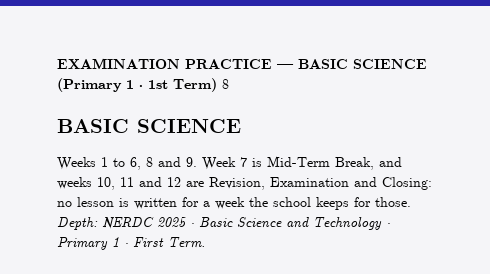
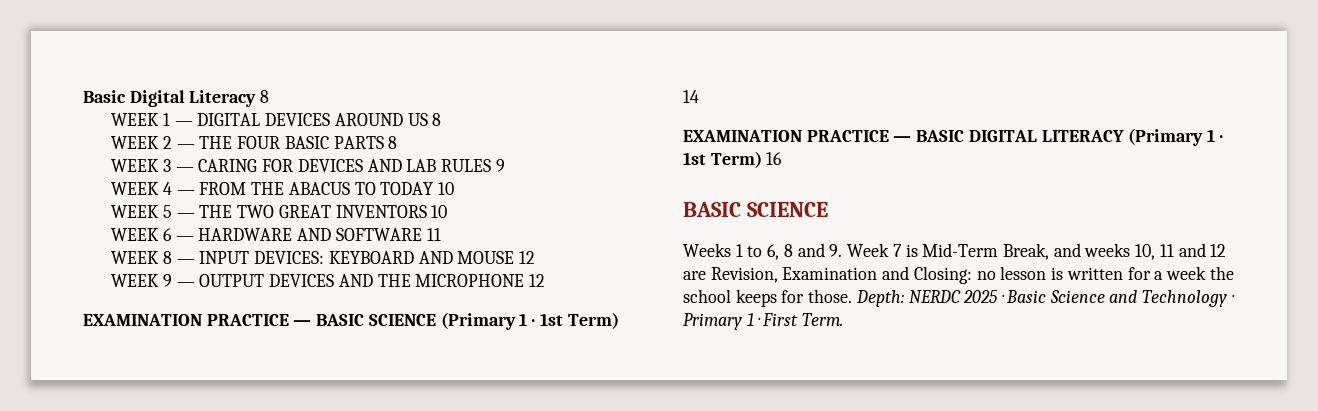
(57, 63) none -> [83,90,270,107] [111,113,442,126] [111,136,398,149] [111,159,505,172] [111,182,455,195] [111,205,448,218] [111,228,441,241] [111,251,536,264] [111,274,546,287] Basic Digital Literacy 8 // WEEK 1 — DIGITAL DEVICES AROUND US 8 // WEEK 2 — THE FOUR BASIC PARTS 8 // WEEK 3 — CARING FOR DEVICES AND LAB RULES 9 // WEEK 4 — FROM THE ABACUS TO TODAY 10 // WEEK 5 — THE TWO GREAT INVENTORS 10 // WEEK 6 — HARDWARE AND SOFTWARE 11 // WEEK 8 — INPUT DEVICES: KEYBOARD AND MOUSE 12 // WEEK 9 — OUTPUT DEVICES AND THE MICROPHONE 12 //
[222,79,229,89] 8 -> [683,90,699,103] [683,128,1223,146] [683,151,783,168] 14 // EXAMINATION PRACTICE — BASIC DIGITAL LITERACY (Primary 1 · 1st Term) 16

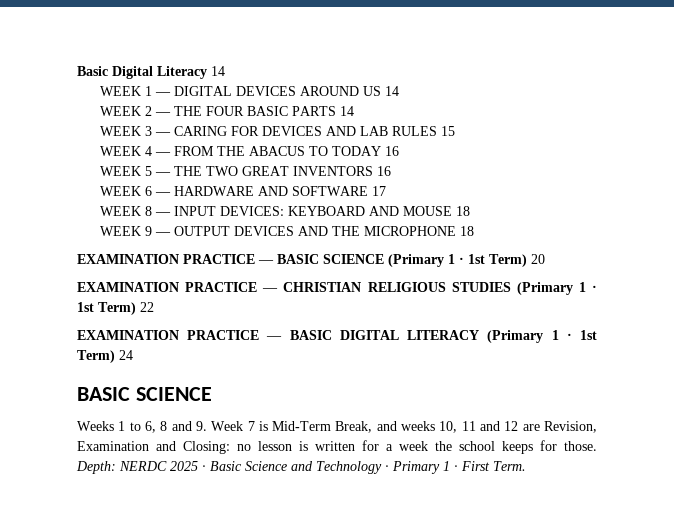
[260,90,270,103] 8 -> [211,66,225,76] 14
[432,113,442,126] 8 -> [385,86,400,96] 14
[388,136,398,149] 8 -> [340,106,355,116] 14
[495,159,505,172] 9 -> [441,126,456,136] 15
[438,182,455,195] 10 -> [385,146,400,156] 16
[431,205,448,218] 10 -> [377,166,392,176] 16
[426,228,441,241] 11 -> [372,186,387,196] 17
[519,251,536,264] 12 -> [456,206,471,216] 18
[529,274,546,287] 12 -> [460,226,475,236] 18
[683,90,699,103] 14 -> [531,254,545,264] [77,282,597,295] [77,302,154,315] 20 // EXAMINATION PRACTICE — CHRISTIAN RELIGIOUS STUDIES (Primary 1 · 1st Term) 22
[766,152,783,165] 16 -> [119,350,133,360] 24

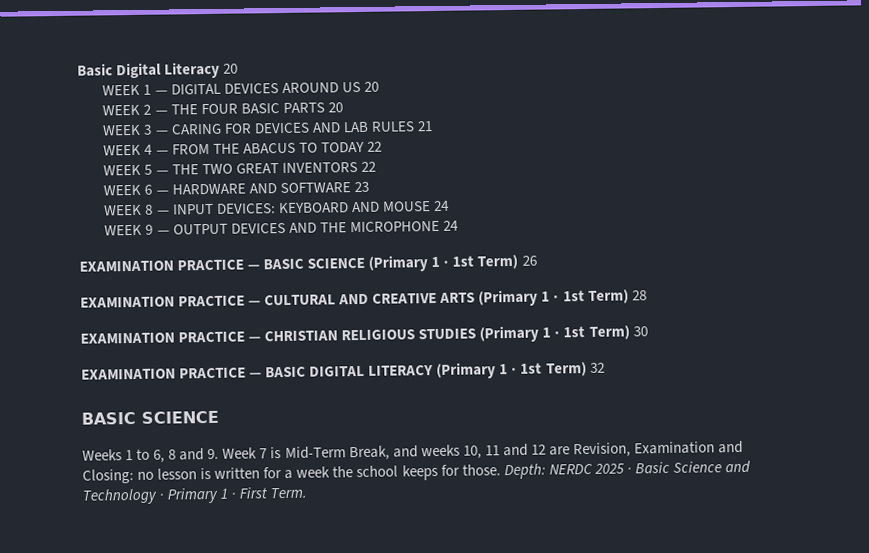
[211,66,225,76] 14 -> [223,63,239,74] 20
[385,86,400,96] 14 -> [363,81,379,92] 20
[340,106,355,116] 14 -> [327,102,343,113] 20
[441,126,456,136] 15 -> [416,121,433,132] 21
[385,146,400,156] 16 -> [366,141,382,152] 22
[377,166,392,176] 16 -> [360,161,376,172] 22
[372,186,387,196] 17 -> [353,181,369,193] 23
[456,206,471,216] 18 -> [432,200,450,212] 24
[460,226,475,236] 18 -> [442,220,459,231] 24
[531,254,545,264] 20 -> [521,255,537,266] [80,289,647,308] 26 // EXAMINATION PRACTICE — CULTURAL AND CREATIVE ARTS (Primary 1 · 1st Term) 28
[140,302,154,312] 22 -> [632,326,648,337] 30
[119,350,133,360] 24 -> [589,362,605,373] 32

